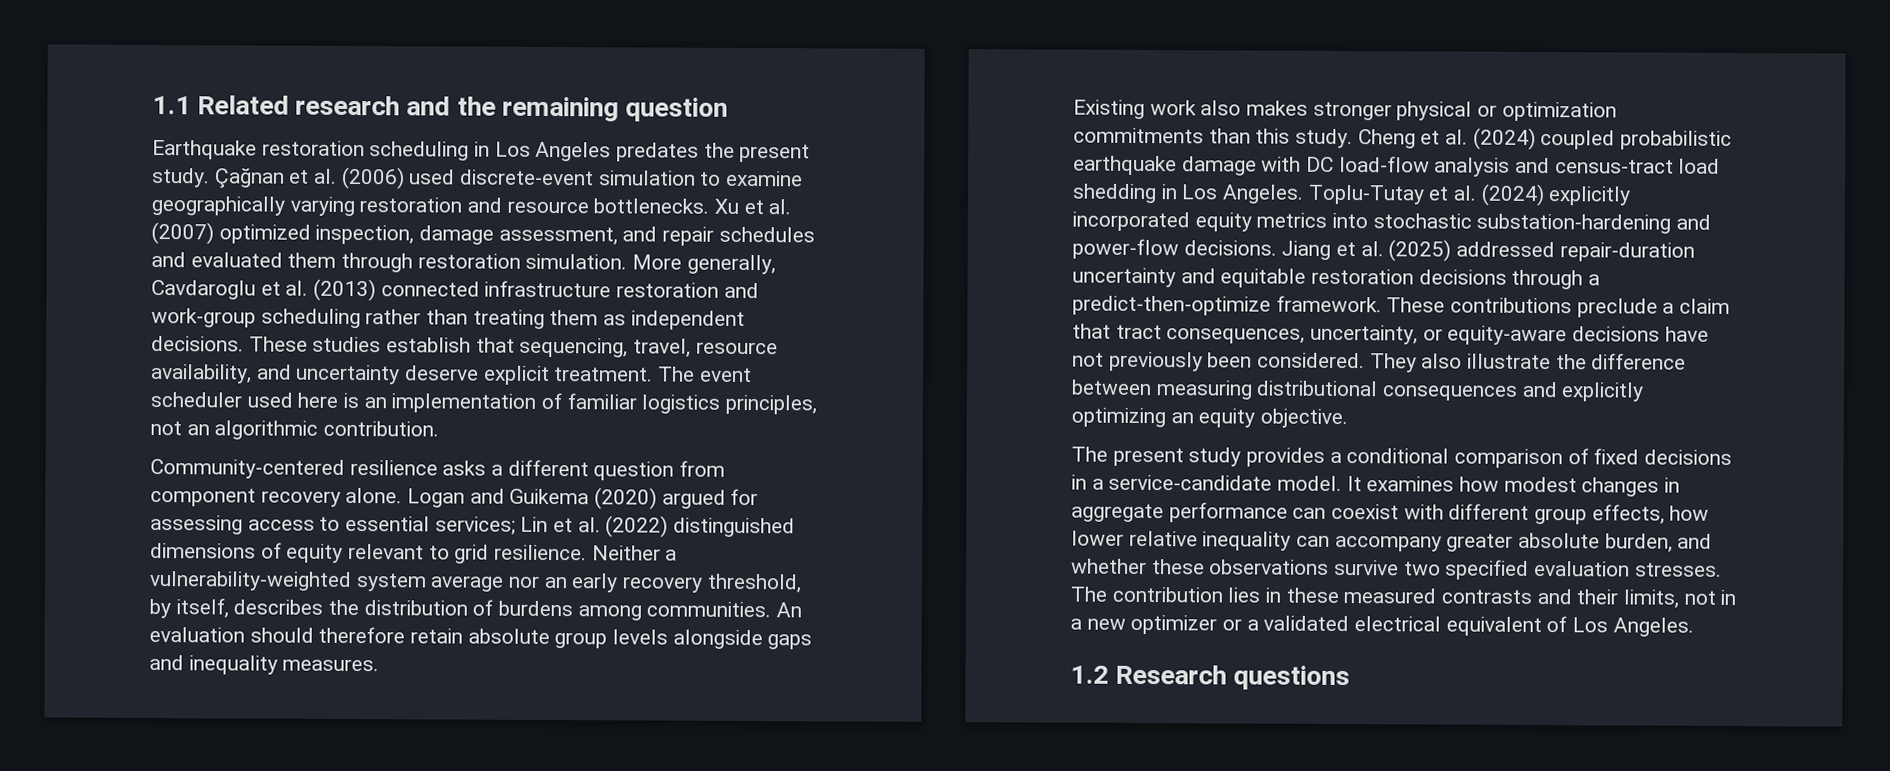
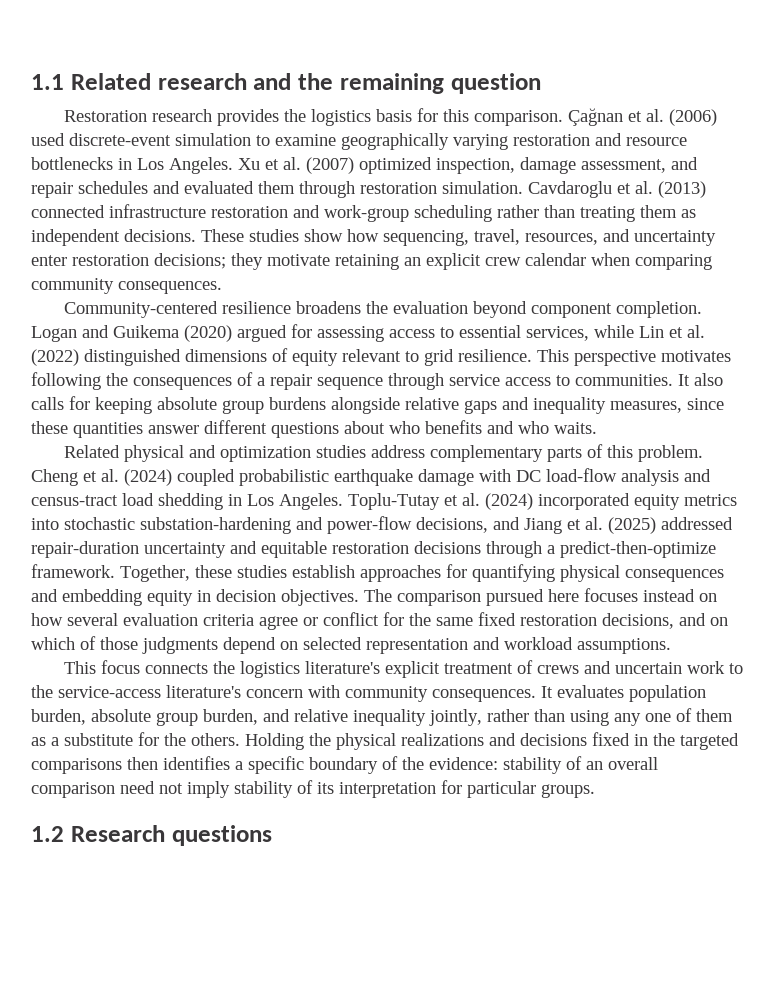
[152,139,811,163] [151,167,210,188] Earthquake restoration scheduling in Los Angeles predates the present study. -> [63,108,563,126] Restoration research provides the logistics basis for this comparison.
[593,198,710,214] bottlenecks. -> [31,157,233,174] bottlenecks in Los Angeles.
[632,254,776,275] More generally, -> (523, 187) none
[386,337,778,358] [151,363,752,385] [150,391,818,415] [150,420,440,440] [150,458,726,481] [150,487,403,507] establish that sequencing, travel, resource availability, and uncertainty deserve explicit treatment. The event scheduler used here is an implementation of familiar logistics principles, not an algorithmic contribution. // Community-centered resilience asks a different question from component recovery alone. -> [304,229,716,246] [31,253,712,270] [31,278,222,294] [63,301,702,318] show how sequencing, travel, resources, and uncertainty enter restoration decisions; they motivate retaining an explicit crew calendar when comparing community consequences. // Community-centered resilience broadens the evaluation beyond component completion.
[434,516,516,535] services; -> [526,325,634,341] services, while
[591,545,678,561] [149,570,802,594] [149,598,803,621] [149,626,813,650] [149,654,380,675] [1073,99,1617,122] [1073,127,1354,149] Neither a vulnerability-weighted system average nor an early recovery threshold, by itself, describes the distribution of burdens among communities. An evaluation should therefore retain absolute group levels alongside gaps and inequality measures. // Existing work also makes stronger physical or optimization commitments than this study. -> [537,349,731,366] [31,372,723,390] [31,396,724,414] [31,420,597,438] [63,444,703,462] This perspective motivates following the consequences of a repair sequence through service access to communities. It also calls for keeping absolute group burdens alongside relative gaps and inequality measures, since these quantities answer different questions about who benefits and who waits. // Related physical and optimization studies address complementary parts of this problem.
[1548,186,1632,206] explicitly -> (533, 501) none
[1183,240,1277,256] decisions. -> [416,517,520,533] decisions, and
[1386,297,1731,318] [1072,323,1709,346] [1072,351,1687,373] [1071,379,1645,402] [1071,407,1349,429] [1071,446,1733,469] [1071,474,1681,497] [1071,502,1710,525] [1071,530,1713,553] [1071,558,1722,580] [1070,586,1737,609] [1070,614,1694,637] These contributions preclude a claim that tract consequences, uncertainty, or equity-aware decisions have not previously been considered. They also illustrate the difference between measuring distributional consequences and explicitly optimizing an equity objective. // The present study provides a conditional comparison of fixed decisions in a service-candidate model. It examines how modest changes in aggregate performance can coexist with different group effects, how lower relative inequality can accompany greater absolute burden, and whether these observations survive two specified evaluation stresses. The contribution lies in these measured contrasts and their limits, not in a new optimizer or a validated electrical equivalent of Los Angeles. -> [120,564,724,582] [31,588,717,606] [31,612,728,630] [31,636,671,654] [63,660,743,678] [31,685,706,702] [31,708,733,726] [31,732,739,750] [31,756,658,774] [31,780,595,798] Together, these studies establish approaches for quantifying physical consequences and embedding equity in decision objectives. The comparison pursued here focuses instead on how several evaluation criteria agree or conflict for the same fixed restoration decisions, and on which of those judgments depend on selected representation and workload assumptions. // This focus connects the logistics literature's explicit treatment of crews and uncertain work to the service-access literature's concern with community consequences. It evaluates population burden, absolute group burden, and relative inequality jointly, rather than using any one of them as a substitute for the others. Holding the physical realizations and decisions fixed in the targeted comparisons then identifies a specific boundary of the evidence: stability of an overall comparison need not imply stability of its interpretation for particular groups.

